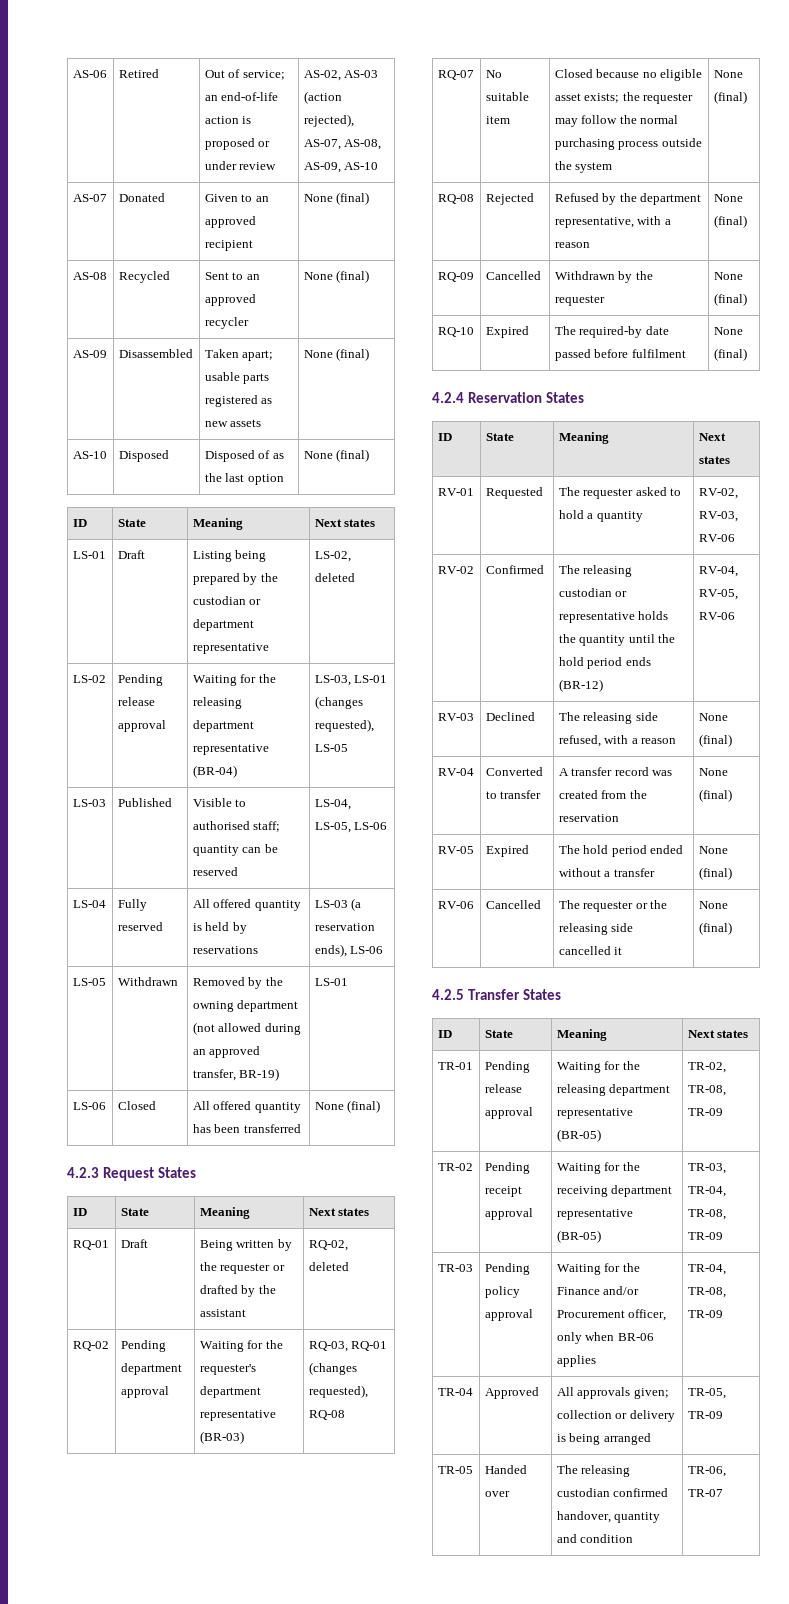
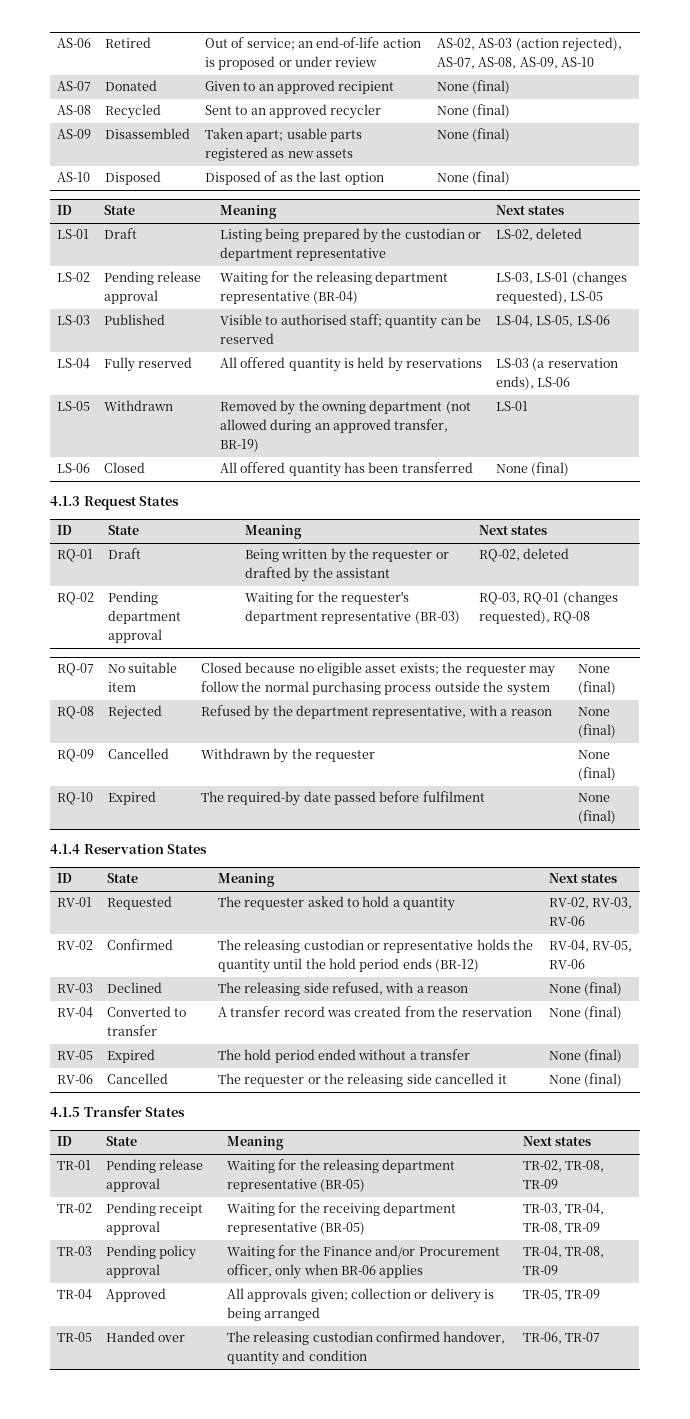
[67,1167,99,1178] 4.2.3 -> [50,496,80,506] 4.1.3
[432,392,464,403] 4.2.4 -> [50,844,80,854] 4.1.4
[432,989,464,1000] 4.2.5 -> [50,1107,80,1117] 4.1.5

